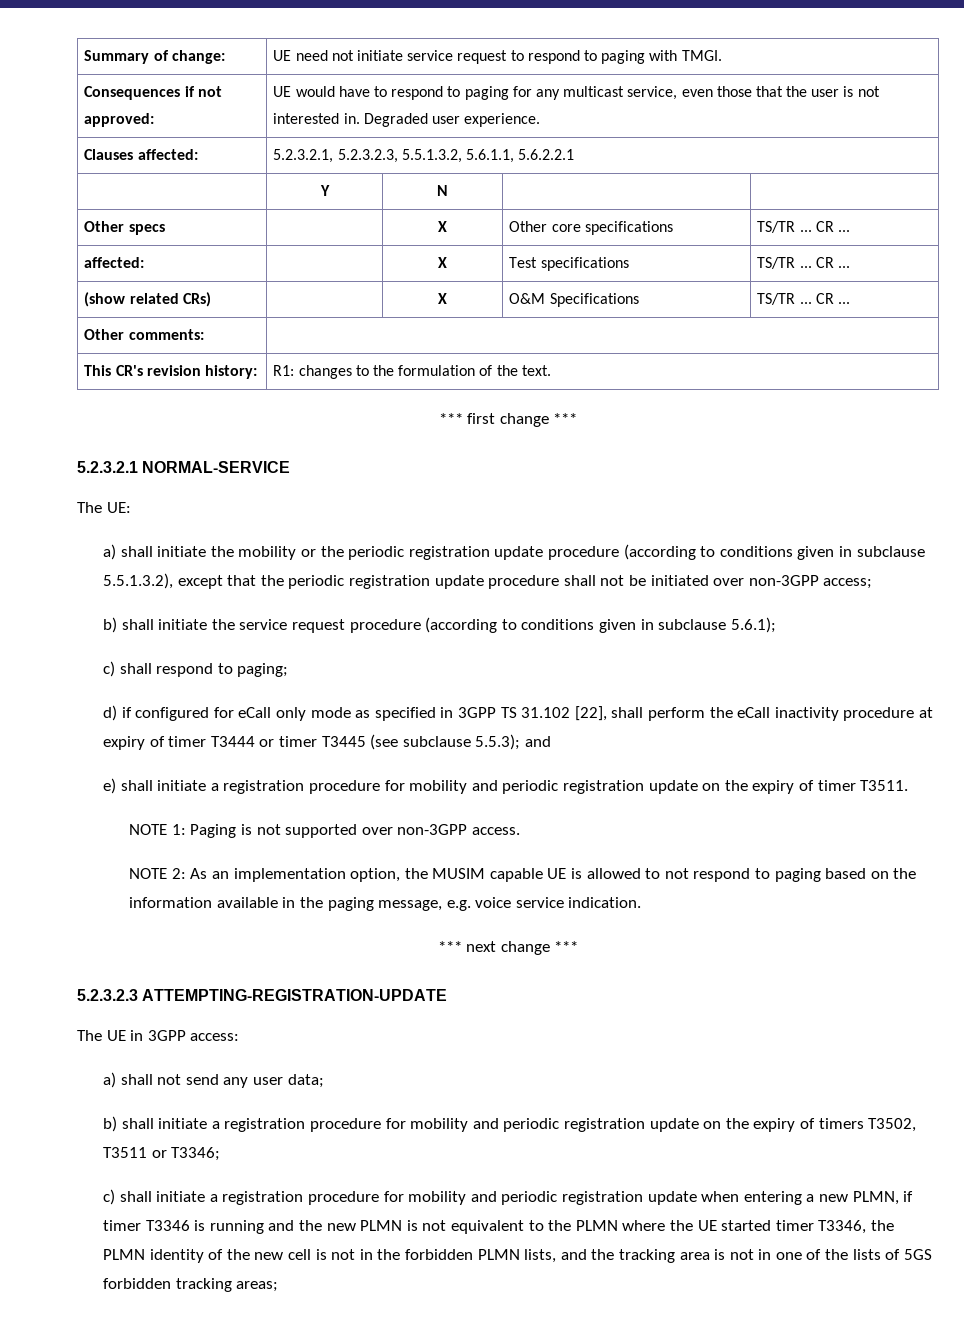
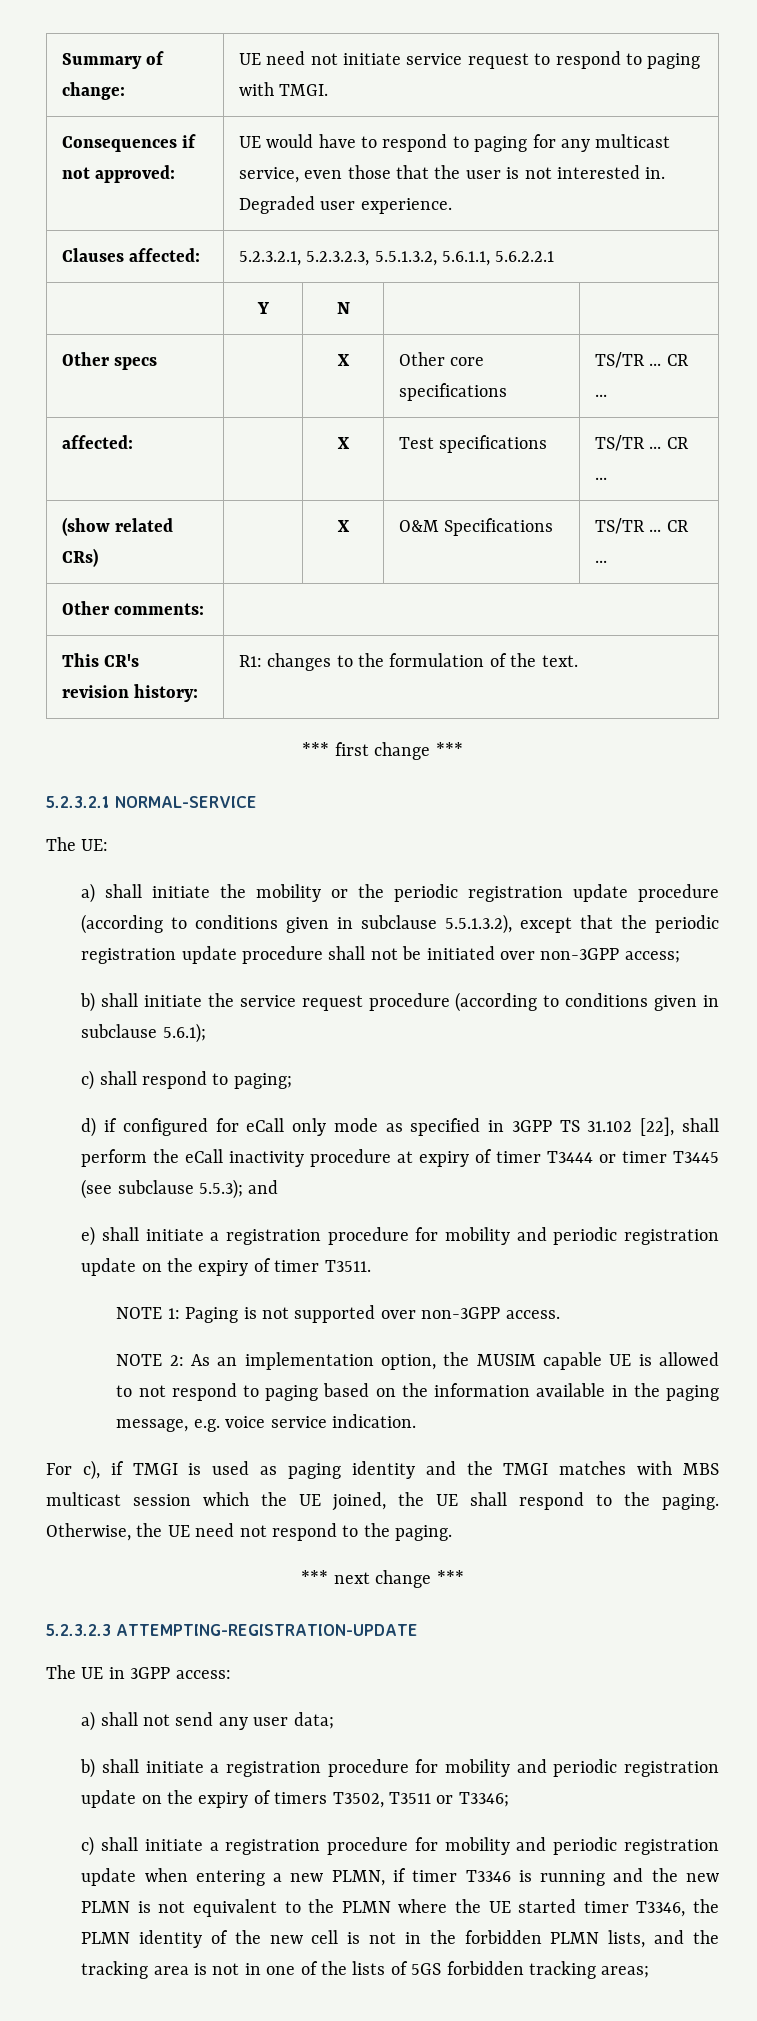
(642, 902) none -> [46,1460,719,1480] [46,1492,719,1511] [46,1523,453,1541] // For c), if TMGI is used as paging identity and the TMGI matches with MBS multicast session which the UE joined, the UE shall respond to the paging. Otherwise, the UE need not respond to the paging.

